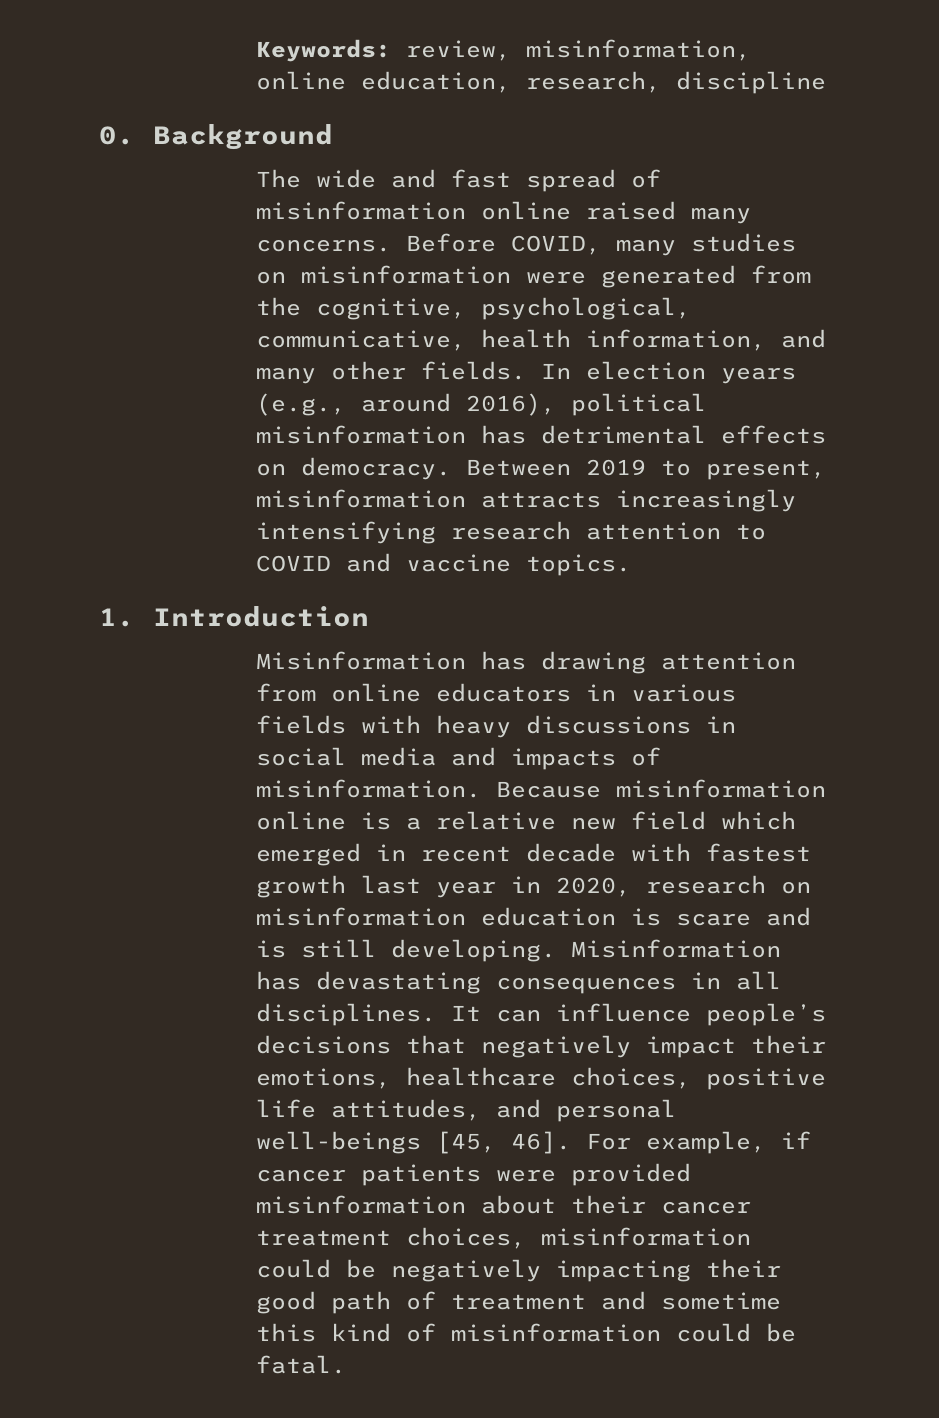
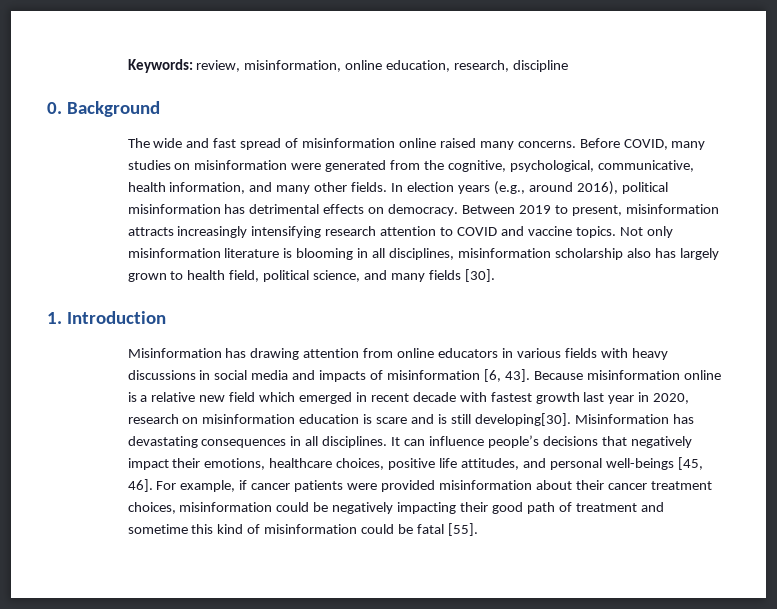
(631, 565) none -> [619,226,673,238] [127,248,719,260] [127,269,495,282] Not only misinformation literature is blooming in all disciplines, misinformation scholarship also has largely grown to health field, political science, and many fields [30].
[255,779,481,798] misinformation. -> [386,369,530,382] misinformation [6, 43].
[390,939,556,962] developing. -> [474,413,571,426] developing[30].
[255,1355,346,1374] fatal. -> [416,523,478,536] fatal [55].

